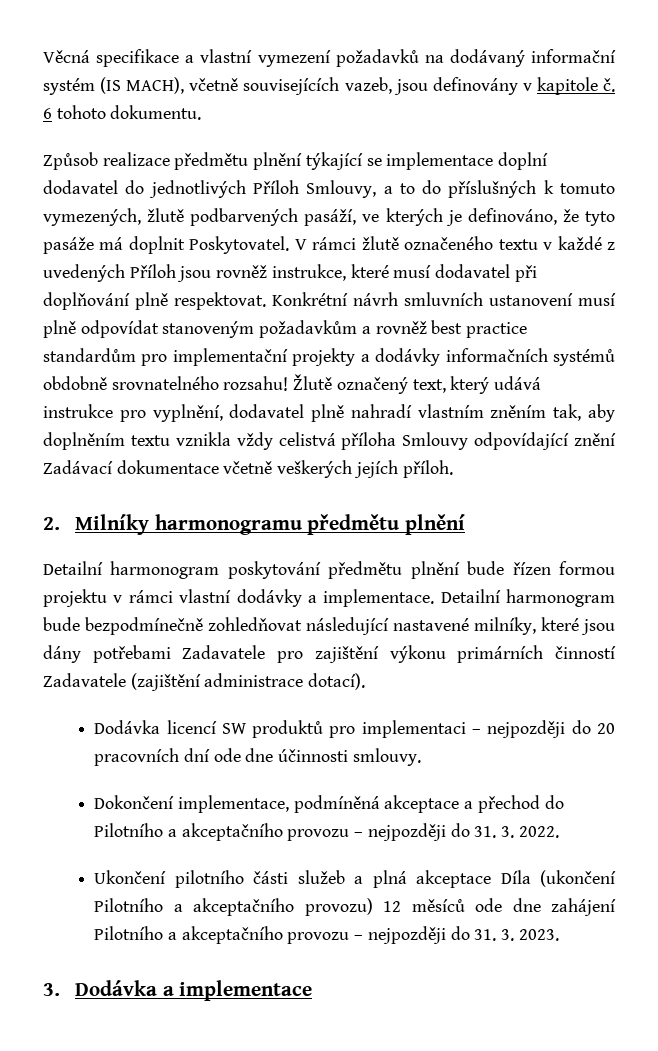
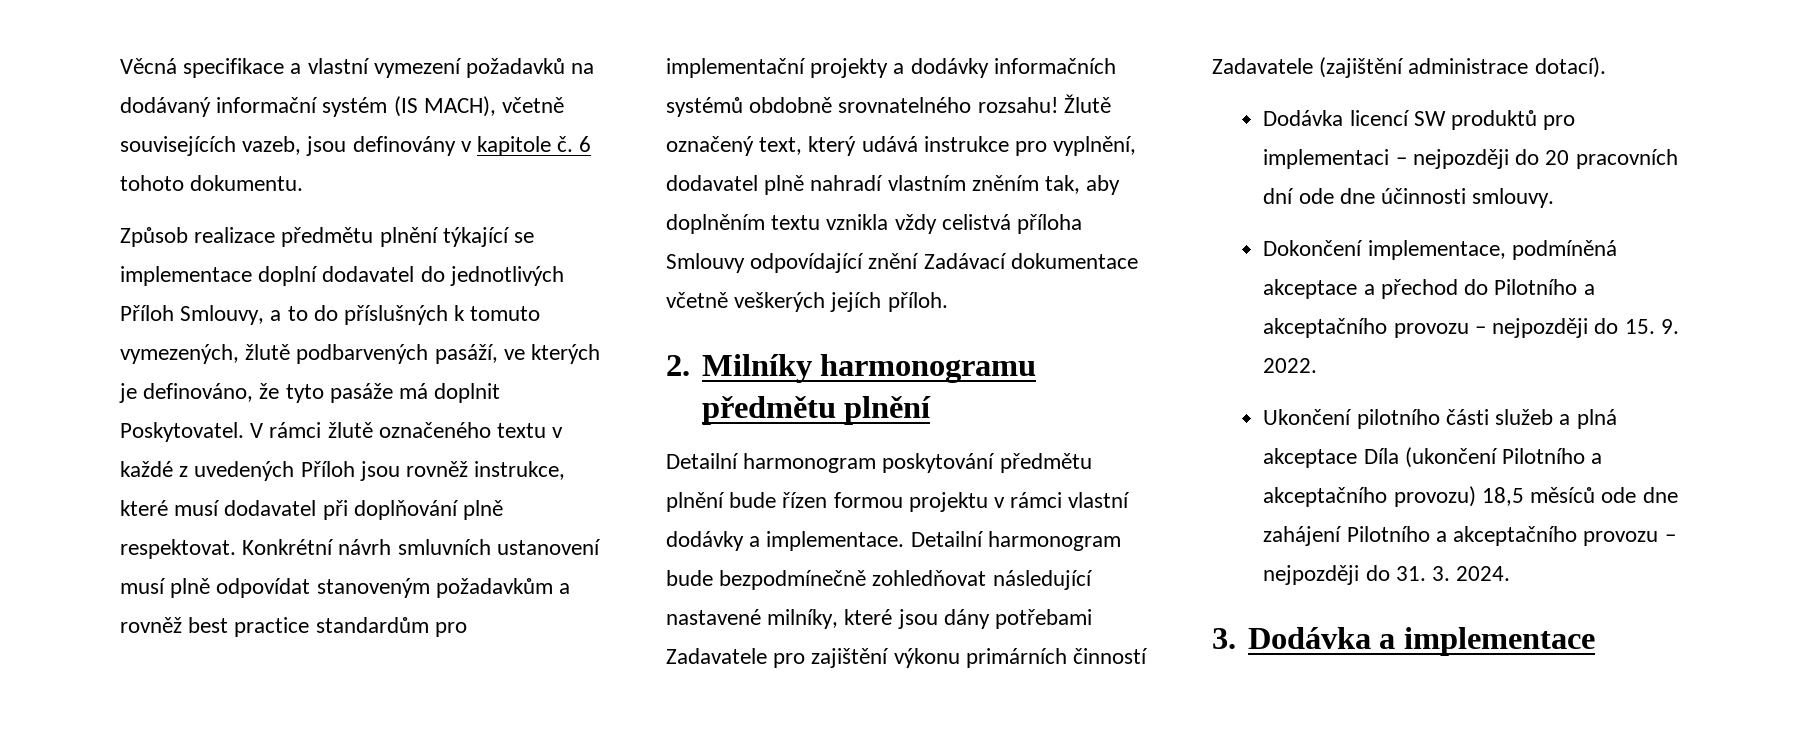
[474,826,515,838] 31. 3. -> [1624,319,1679,334] 15. 9.
[383,901,402,912] 12 -> [1481,487,1524,506] 18,5
[518,929,559,941] 2023. -> [1456,566,1511,581] 2024.

